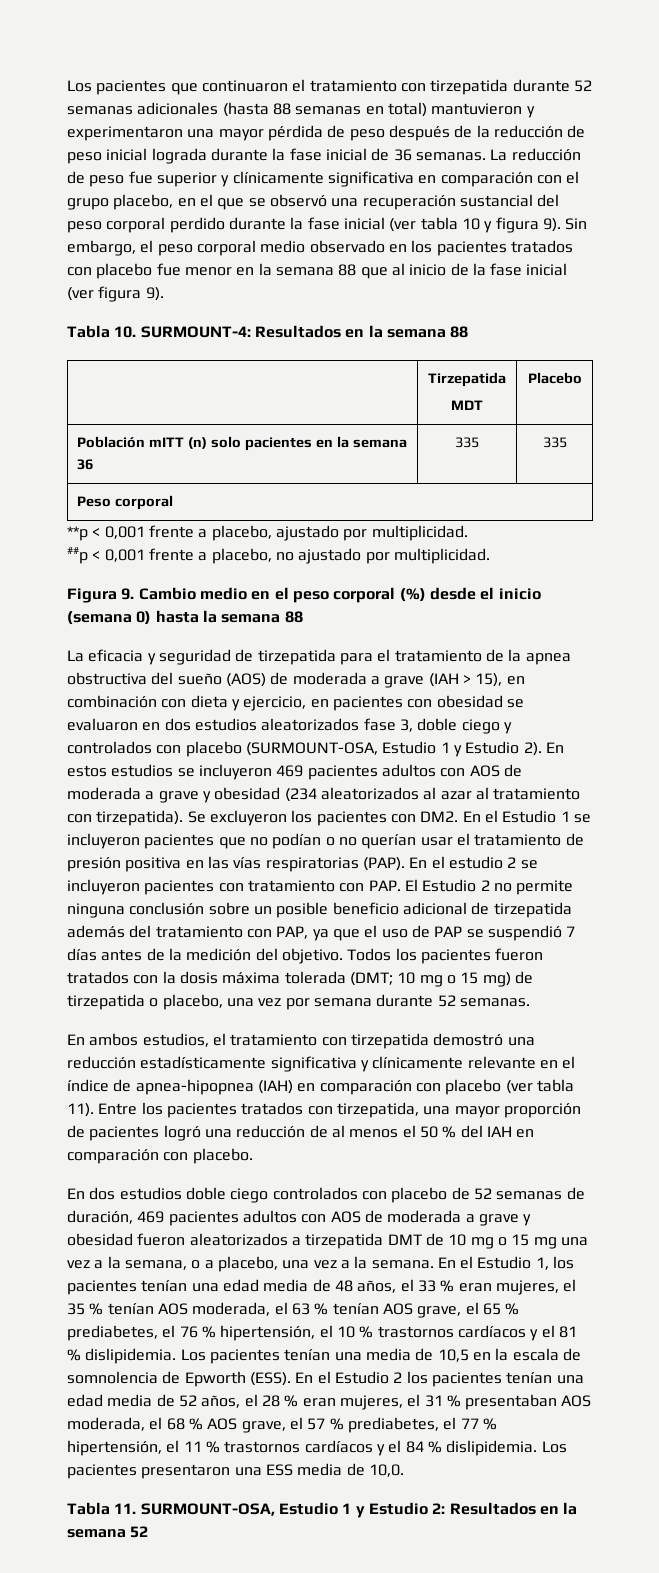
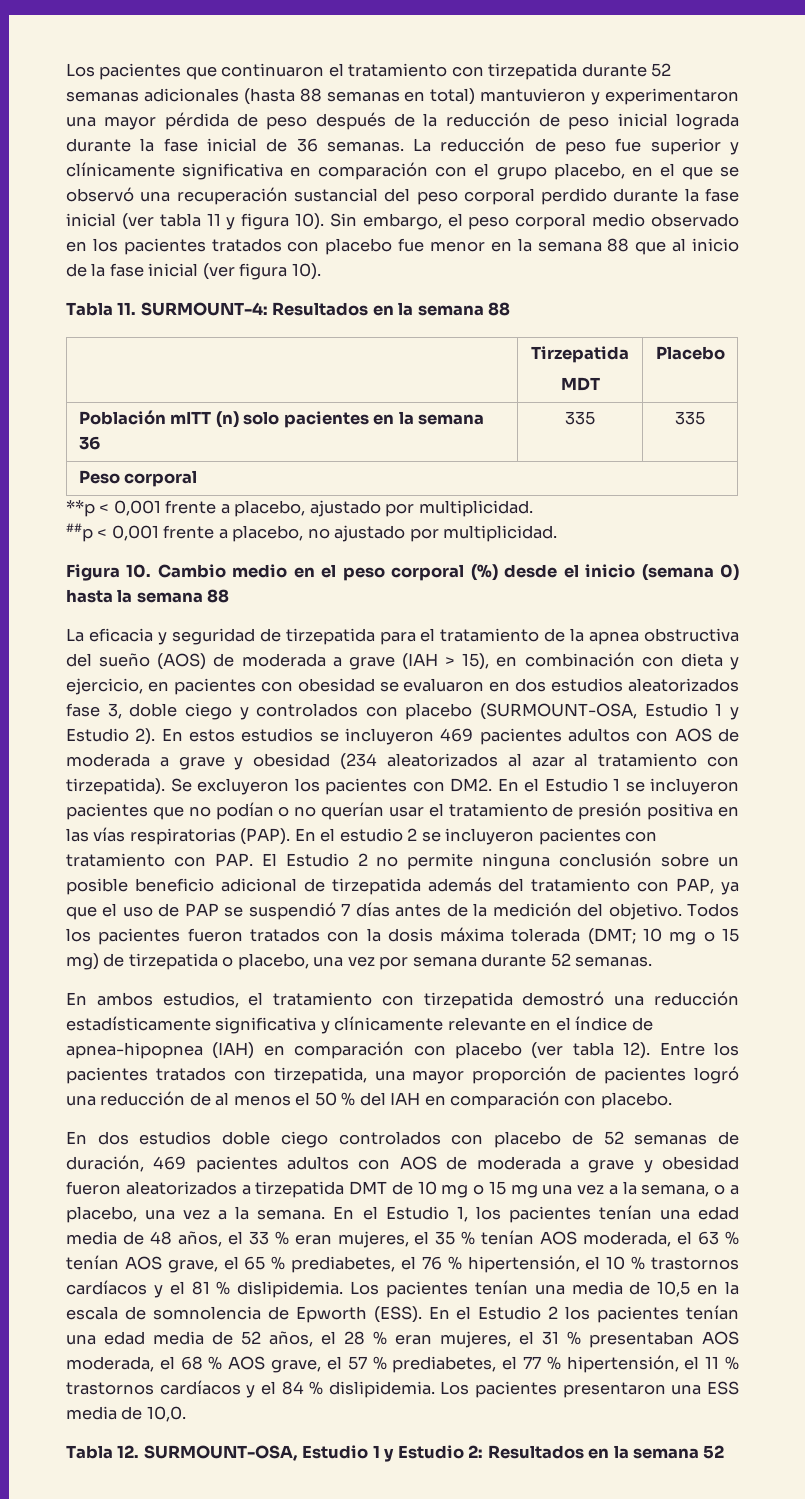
[461,218,480,230] 10 -> [206,213,221,226] 11
[542,218,561,232] 9). -> [295,213,325,230] 10).
[145,287,164,301] [67,325,137,338] 9). // Tabla 10. -> [291,263,321,280] [66,302,137,316] 10). // Tabla 11.
[121,588,135,600] 9. -> [126,564,152,578] 10.
[67,1103,94,1117] 11). -> [623,1042,651,1059] 12).
[114,1503,137,1514] 11. -> [117,1445,140,1458] 12.

